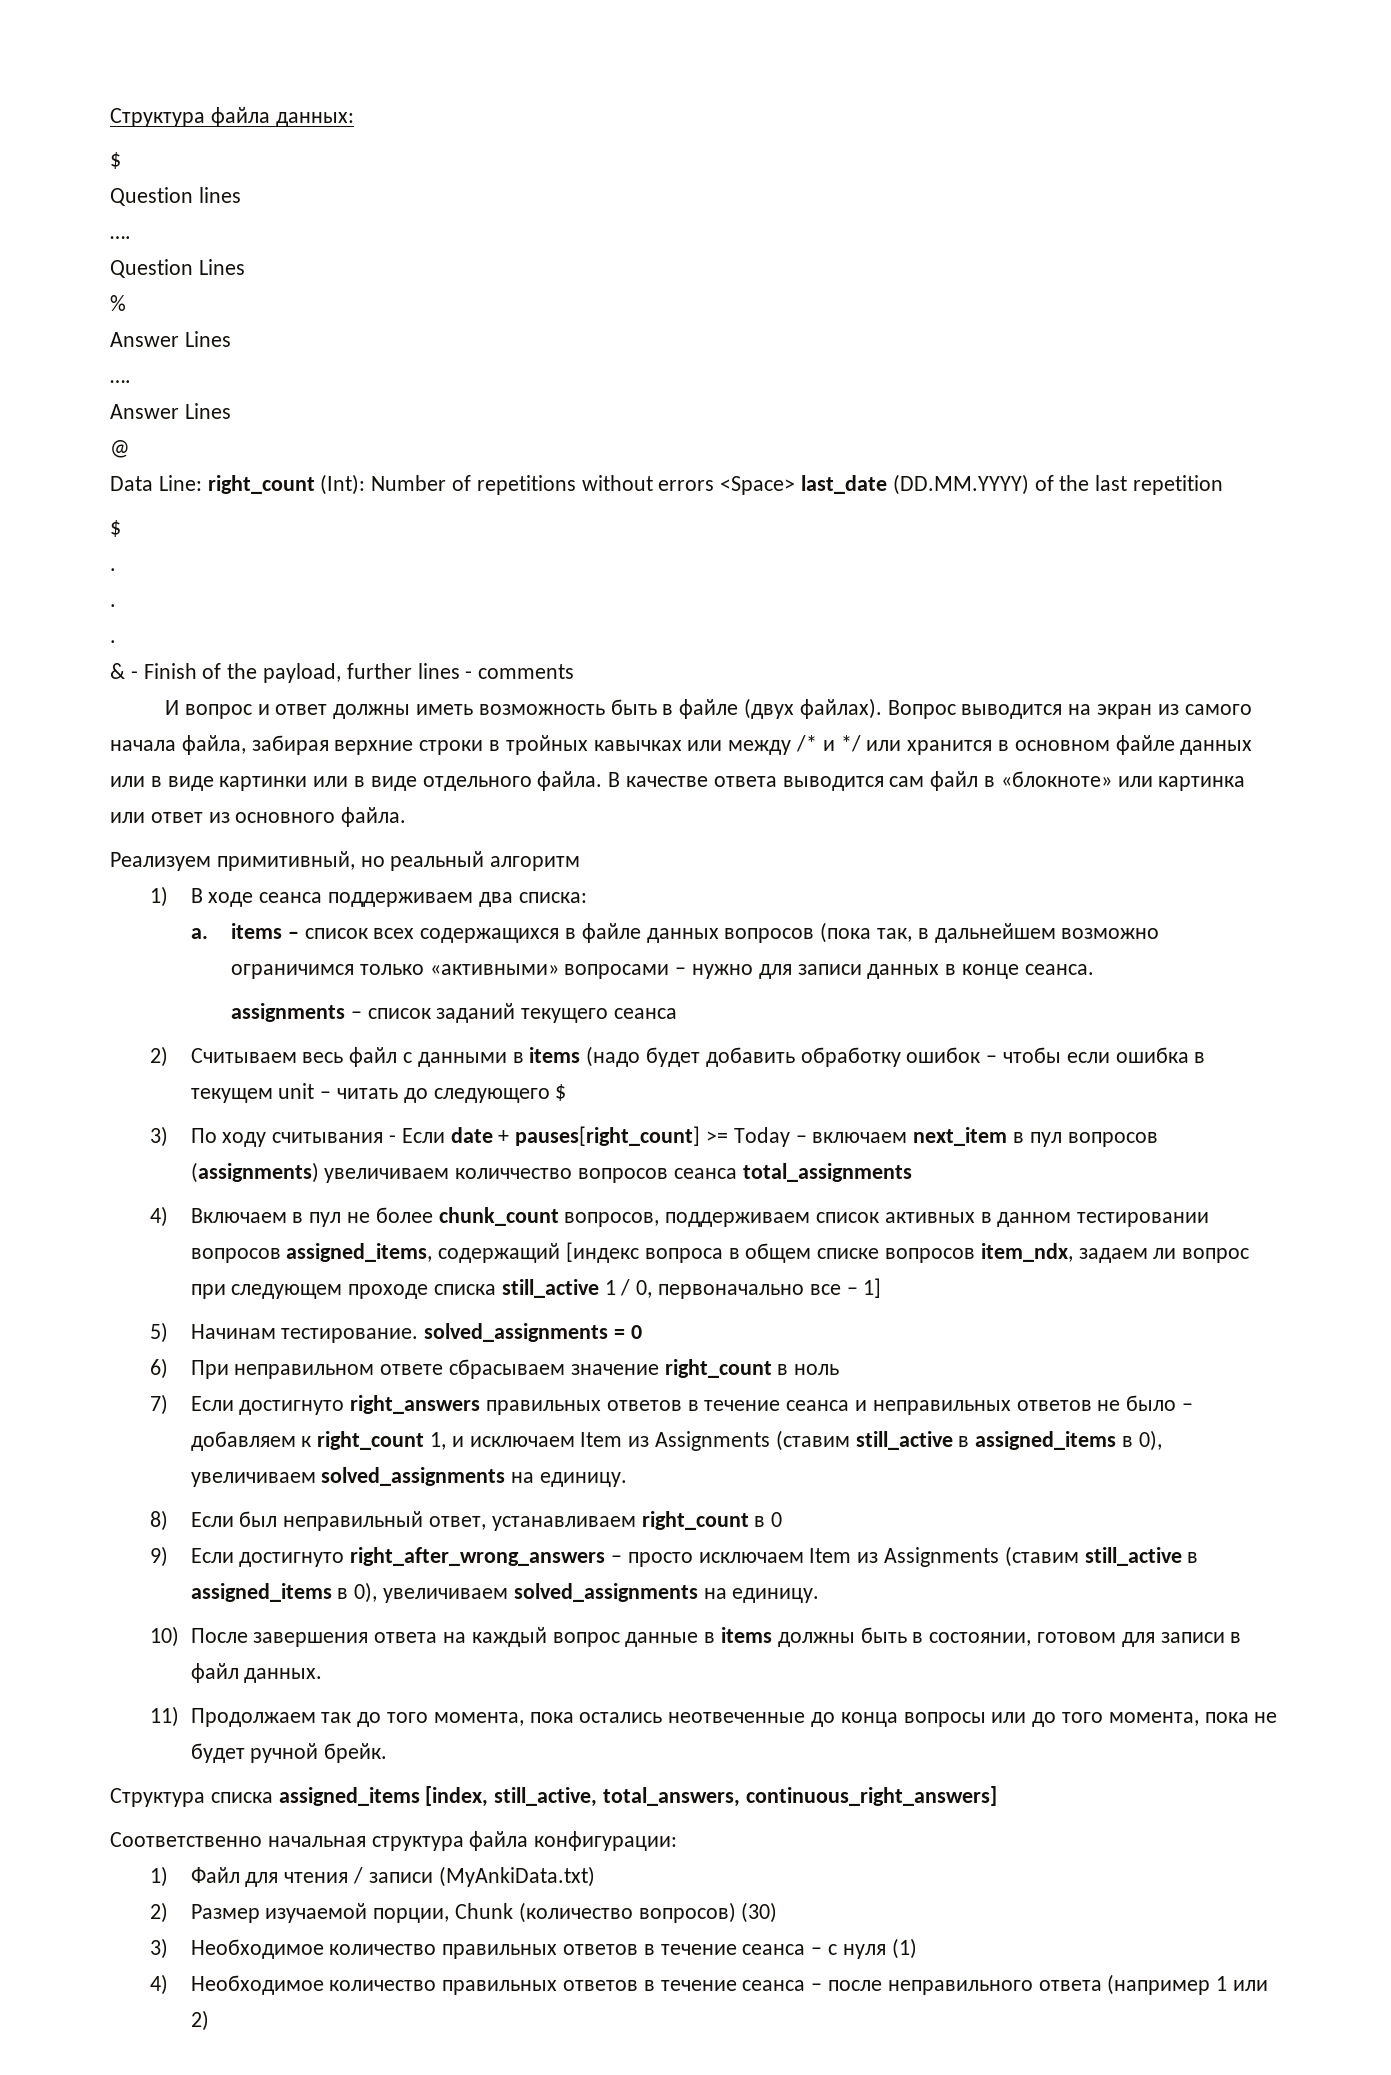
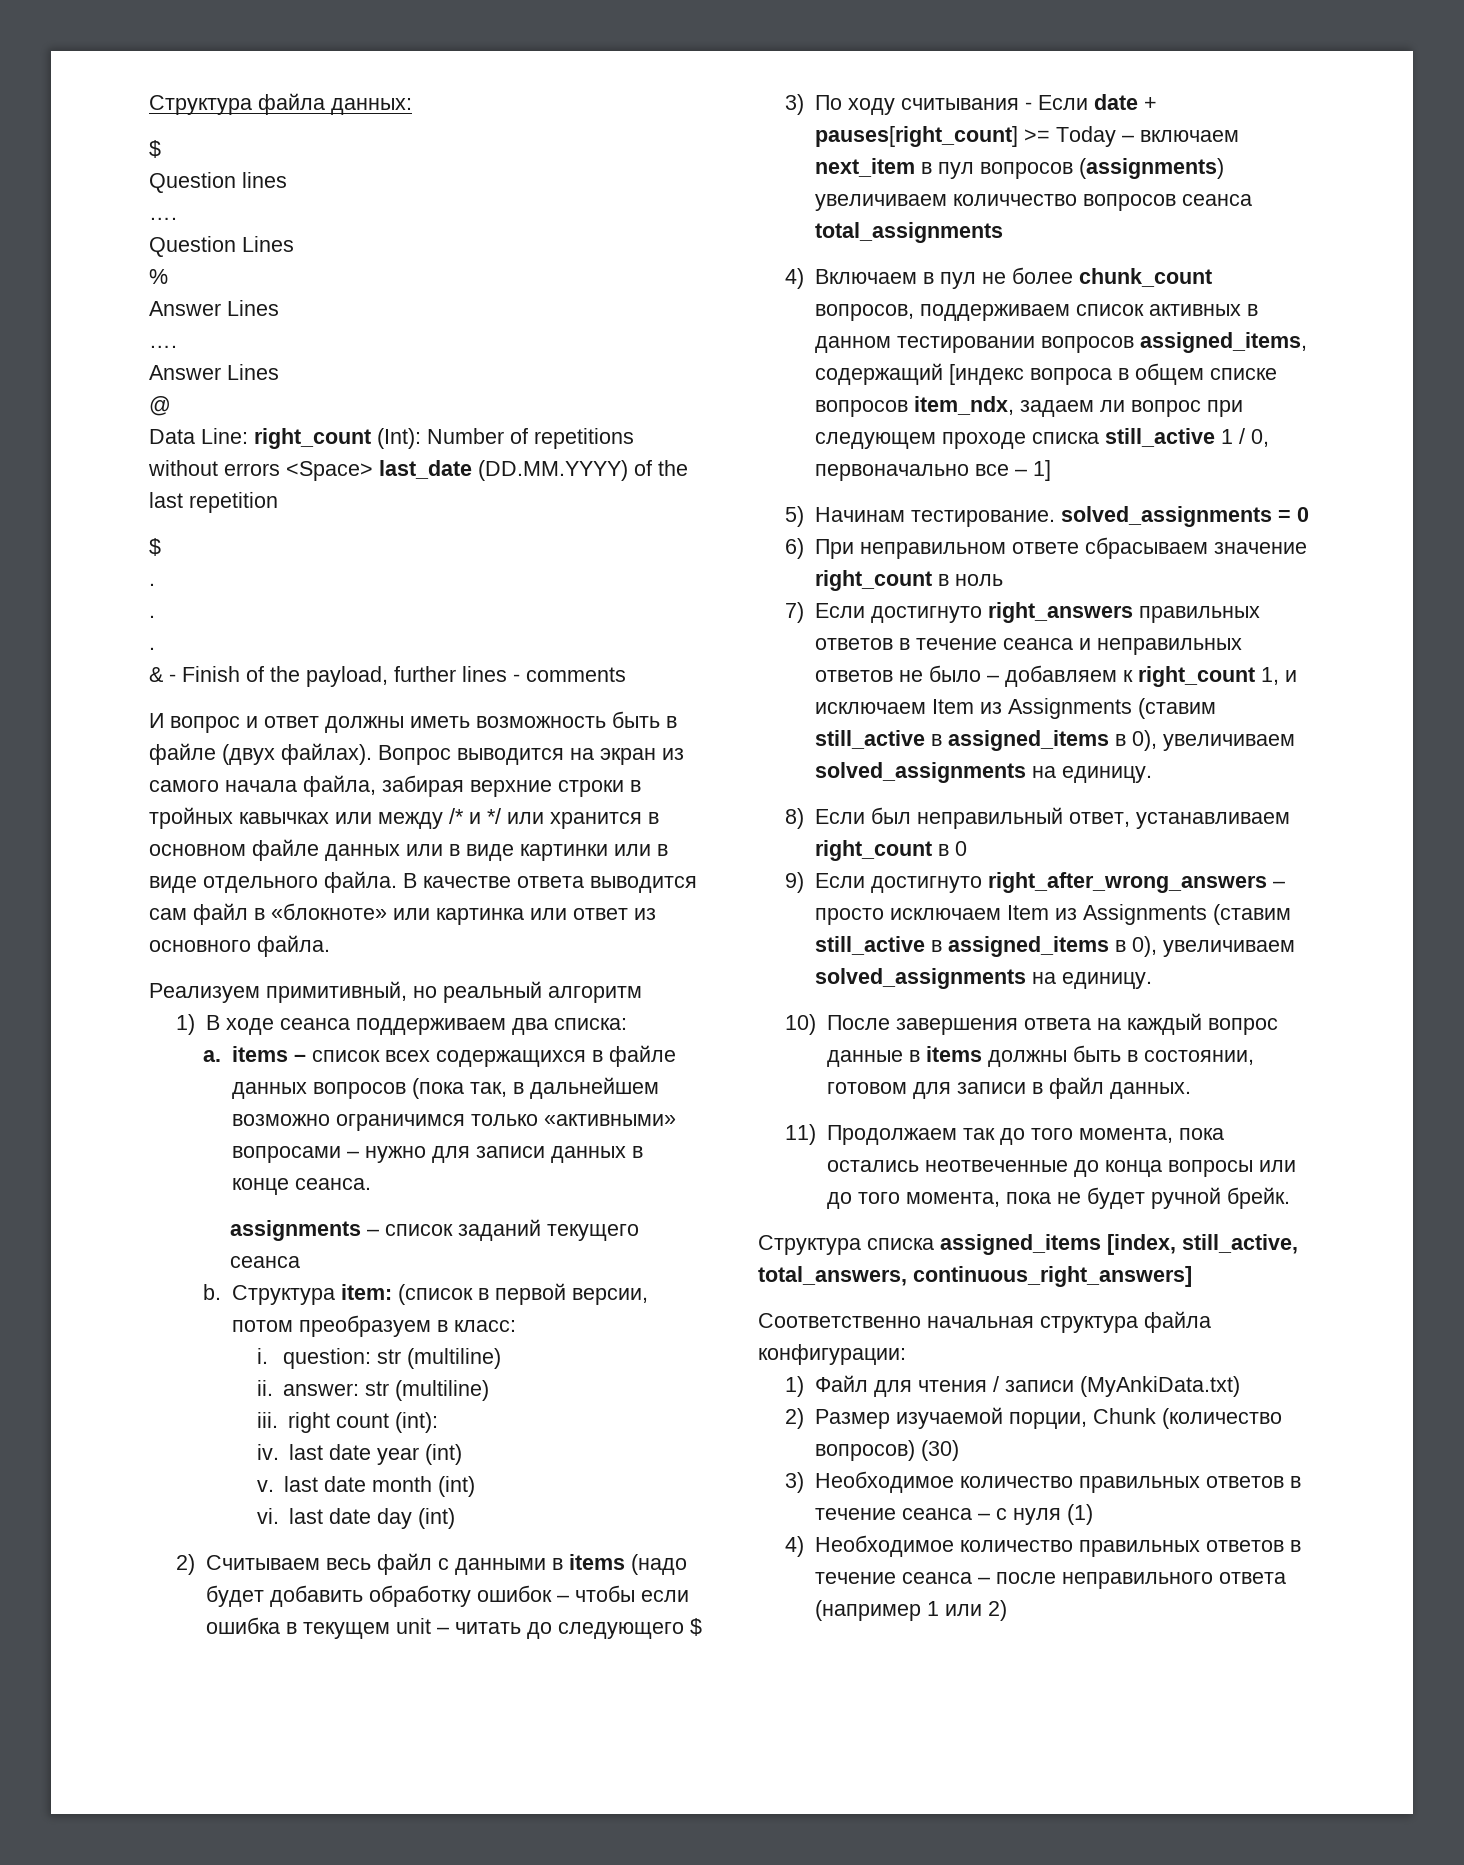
(677, 1013) none -> [202,1283,648,1305] [231,1315,516,1337] [256,1348,502,1369] [256,1380,490,1401] [256,1412,439,1433] [256,1444,463,1465] [256,1476,476,1497] [256,1508,456,1529] // b. Структура item: (список в первой версии, потом преобразуем в класс: // i. question: str (multiline) // ii. answer: str (multiline) // iii. right count (int): // iv. last date year (int) // v. last date month (int) // vi. last date day (int)

